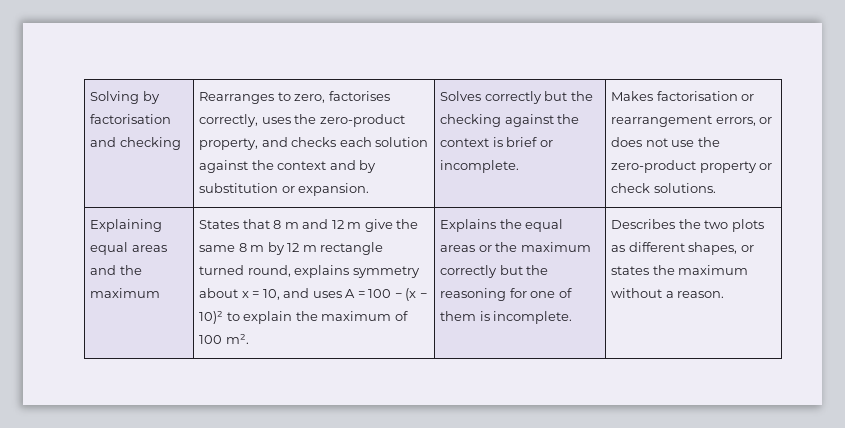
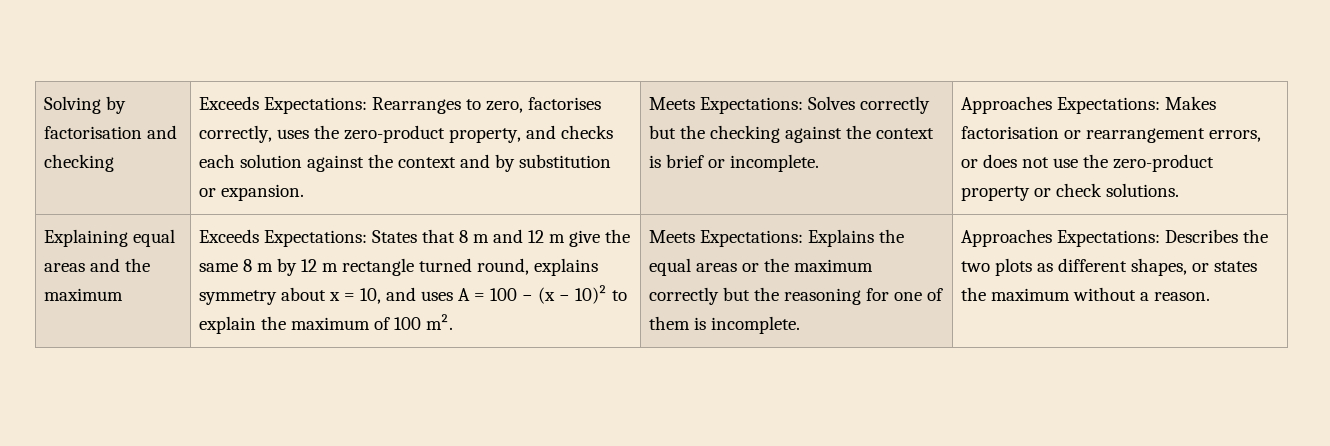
(181, 143) none -> [199,96,368,114] Exceeds Expectations:
(370, 189) none -> [649,97,804,114] Meets Expectations:
(520, 166) none -> [961,96,1161,114] Approaches Expectations:
(161, 293) none -> [199,229,368,247] Exceeds Expectations:
(249, 339) none -> [649,230,804,247] Meets Expectations:
(573, 317) none -> [961,229,1161,247] Approaches Expectations:

